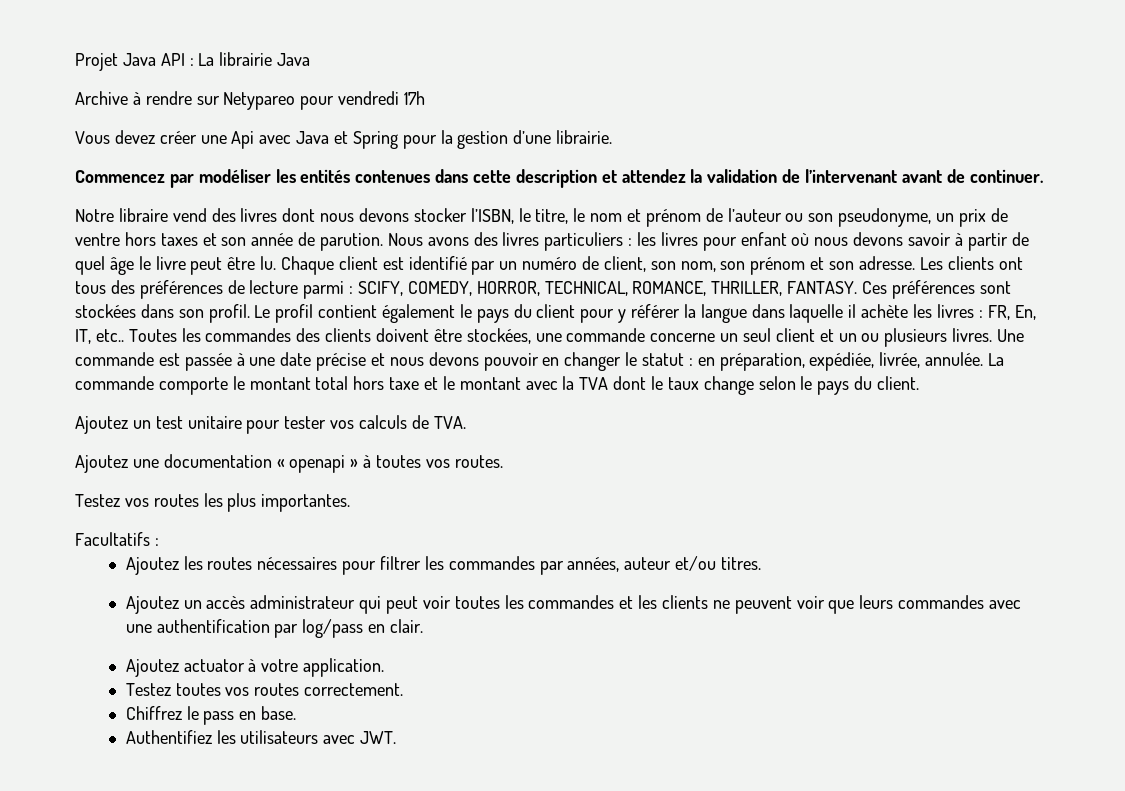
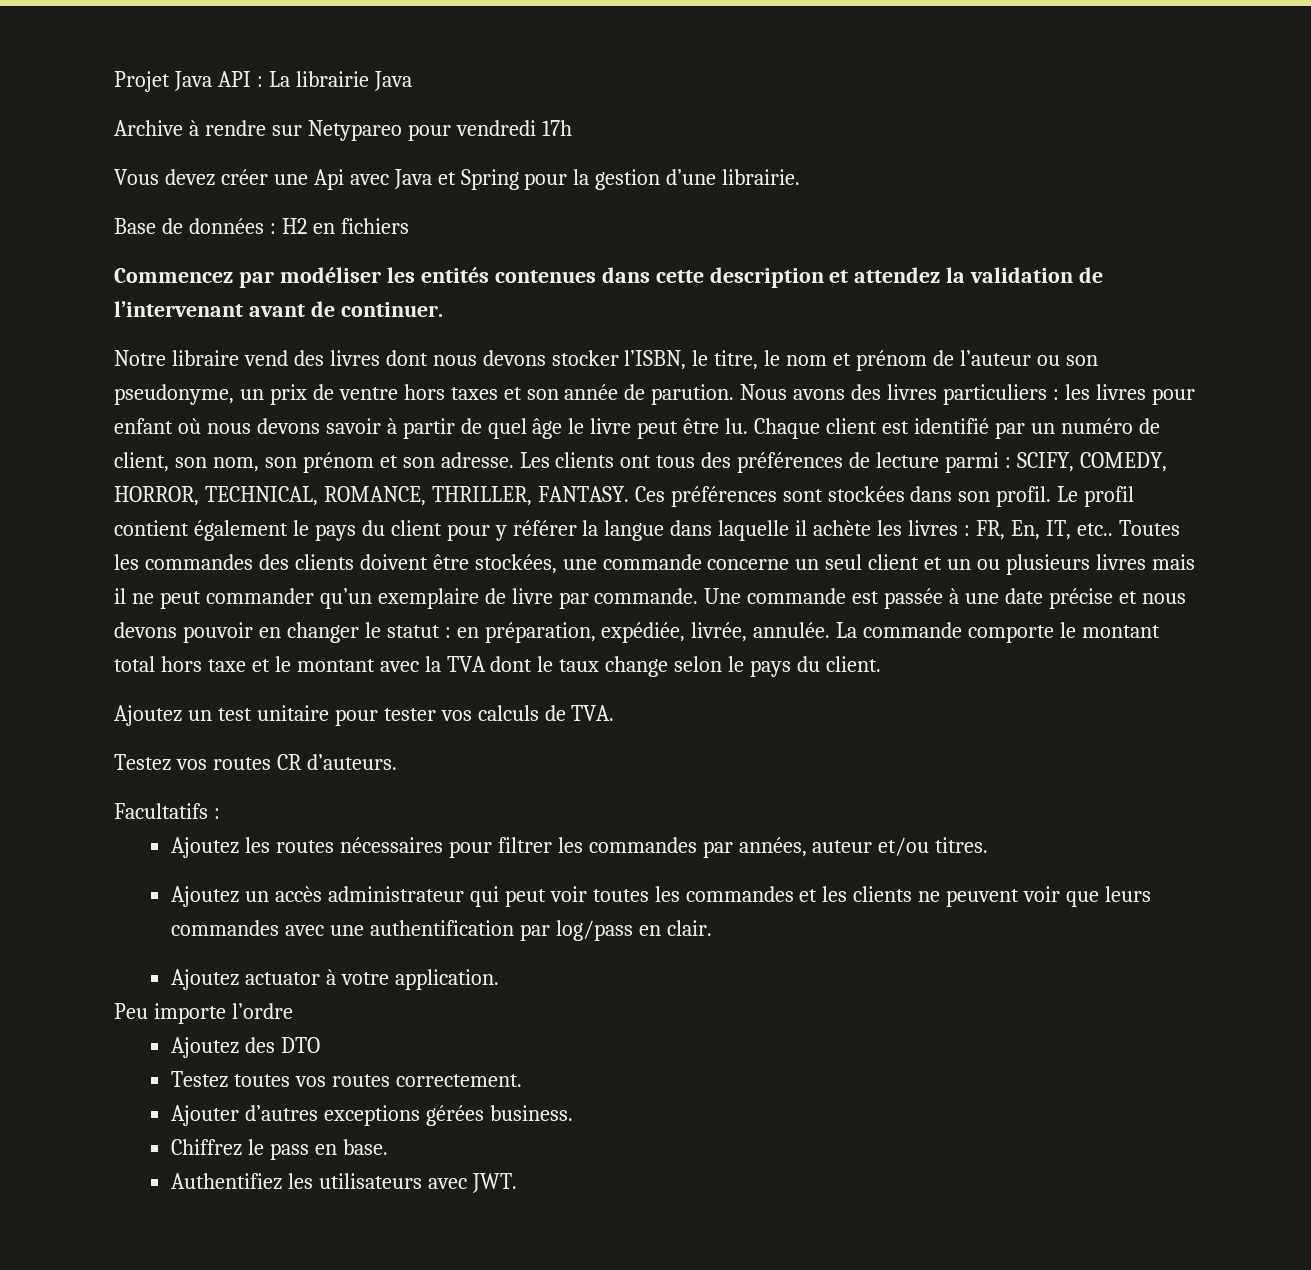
(613, 137) none -> [114,218,409,234] // Base de données : H2 en fichiers
[952,328,993,342] livres. -> [1095,554,1195,570] [114,588,699,609] livres mais il ne peut commander qu’un exemplaire de livre par commande.
[75,454,503,473] // Ajoutez une documentation « openapi » à toutes vos routes. -> (615, 713) none
[203,493,351,512] les plus importantes. -> [276,754,397,770] CR d’auteurs.
(385, 667) none -> [114,1003,293,1024] [171,1037,320,1058] // Peu importe l’ordre // Ajoutez des DTO
(404, 689) none -> [171,1105,573,1126] // Ajouter d’autres exceptions gérées business.

